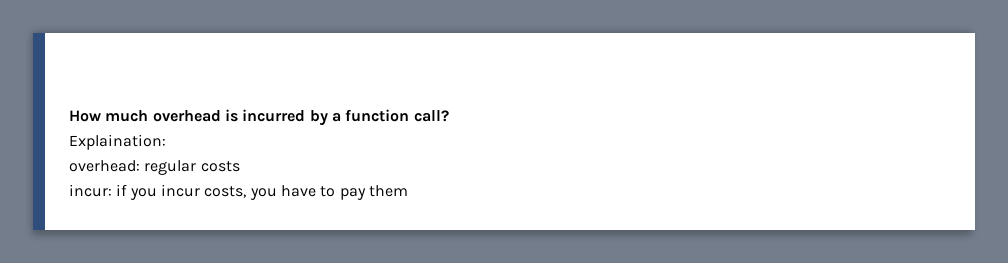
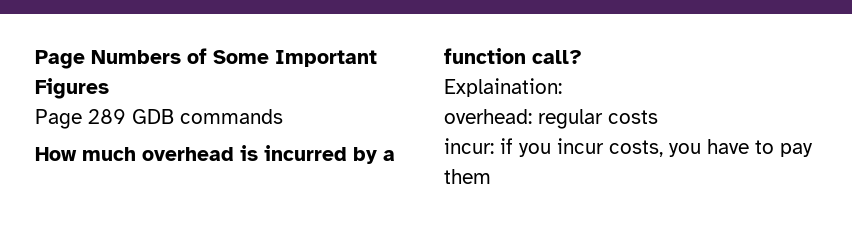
(69, 116) none -> [35,48,377,69] [35,78,109,99] [35,109,283,129] Page Numbers of Some Important Figures // Page 289 GDB commands //

